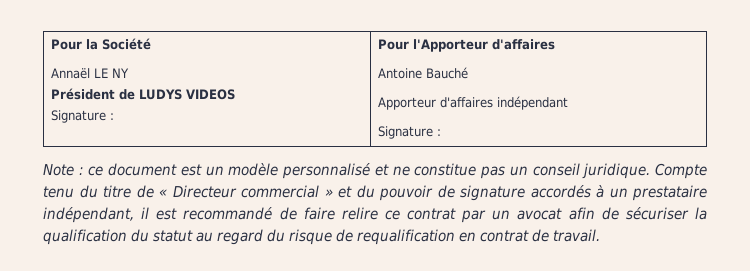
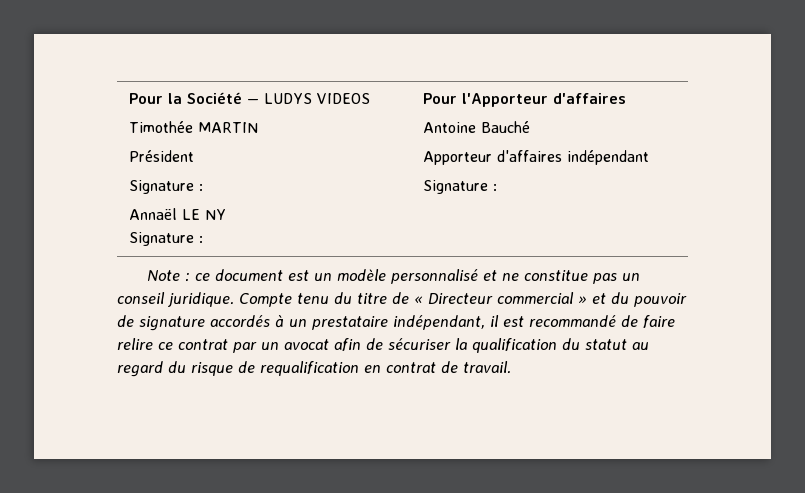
(151, 44) none -> [247,93,371,104] [129,121,259,133] [129,150,195,162] [129,180,204,194] — LUDYS VIDEOS // Timothée MARTIN // Président // Signature :
[50,88,235,100] // Président de LUDYS VIDEOS -> (227, 214) none

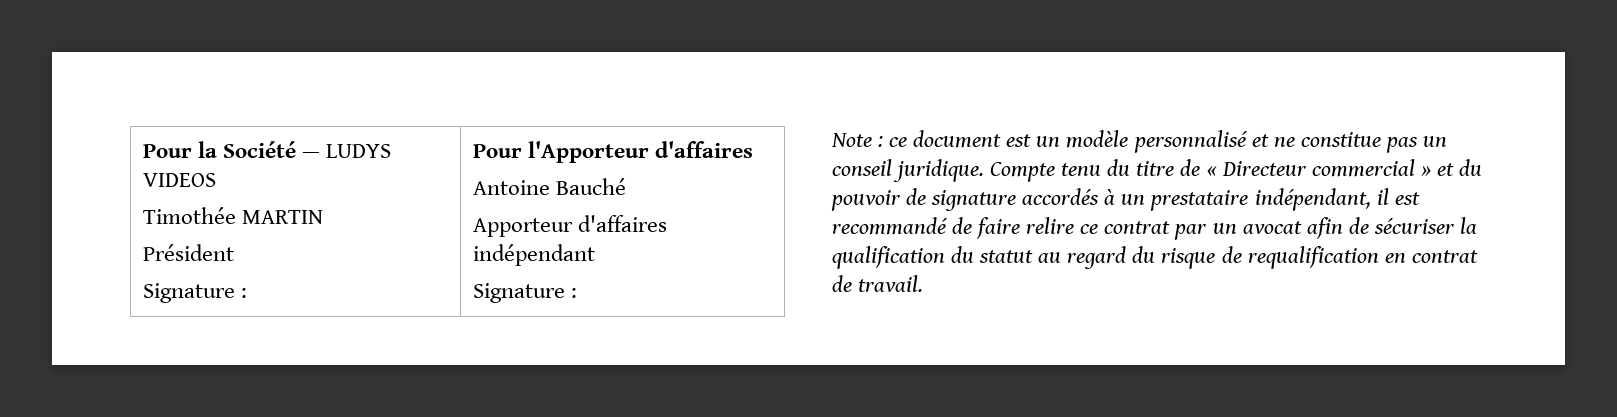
[129,208,227,220] [129,232,204,246] // Annaël LE NY // Signature : -> (248, 293) none

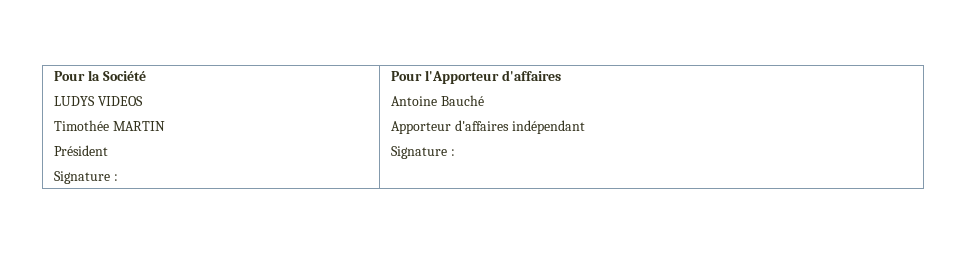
[302,152,321,158] — -> (146, 76) //
[831,130,1447,153] [832,159,1482,182] [831,188,1420,211] [832,217,1477,240] [832,246,1478,269] [832,275,924,292] // Note : ce document est un modèle personnalisé et ne constitue pas un conseil juridique. Compte tenu du titre de « Directeur commercial » et du pouvoir de signature accordés à un prestataire indépendant, il est recommandé de faire relire ce contrat par un avocat afin de sécuriser la qualification du statut au regard du risque de requalification en contrat de travail. -> (455, 152) none

